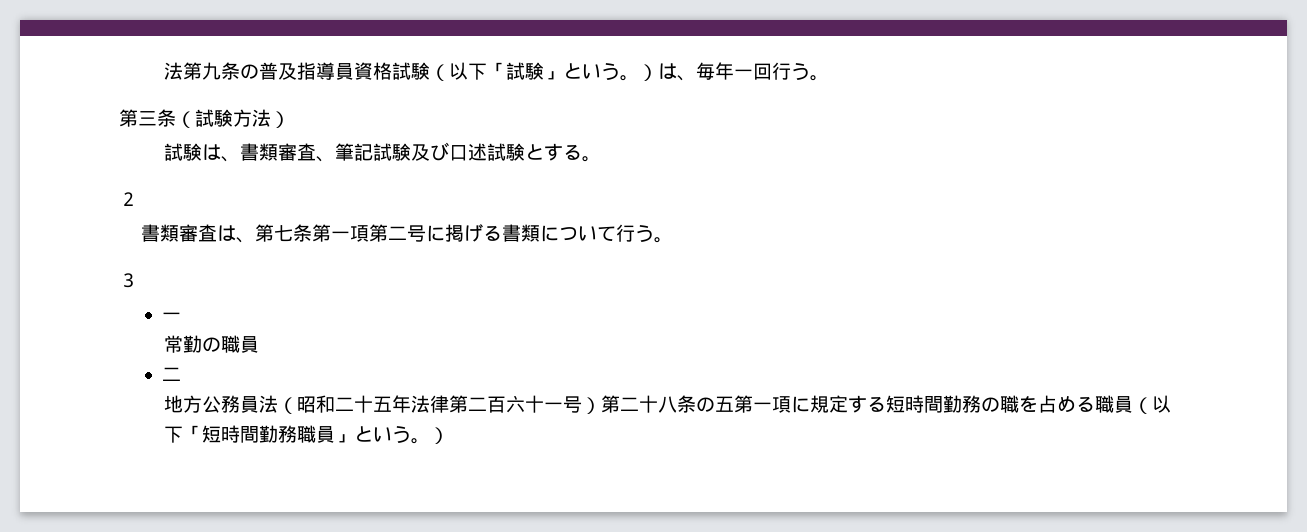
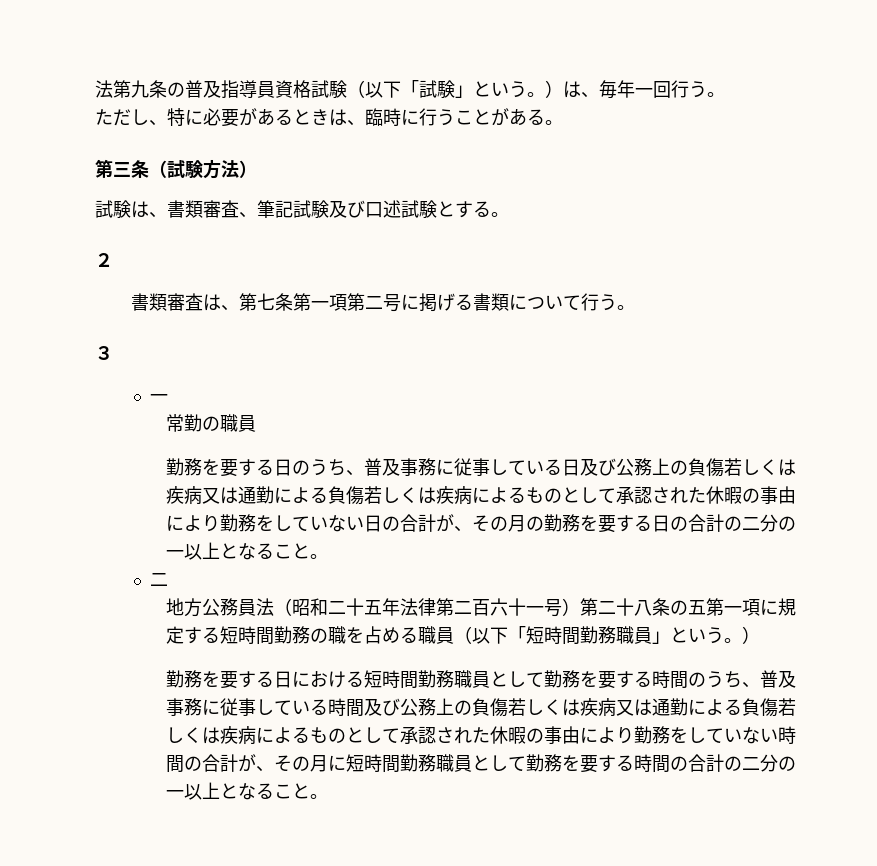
(829, 78) none -> [95,108,563,127] // ただし、特に必要があるときは、臨時に行うことがある。
(259, 344) none -> [166,458,797,477] [166,486,797,505] [166,514,797,533] [166,542,329,560] // 勤務を要する日のうち、普及事務に従事している日及び公務上の負傷若しくは疾病又は通勤による負傷若しくは疾病によるものとして承認された休暇の事由により勤務をしていない日の合計が、その月の勤務を要する日の合計の二分の一以上となること。
(449, 435) none -> [166,670,797,689] [166,698,797,717] [166,726,797,745] [166,754,797,773] [166,782,329,800] // 勤務を要する日における短時間勤務職員として勤務を要する時間のうち、普及事務に従事している時間及び公務上の負傷若しくは疾病又は通勤による負傷若しくは疾病によるものとして承認された休暇の事由により勤務をしていない時間の合計が、その月に短時間勤務職員として勤務を要する時間の合計の二分の一以上となること。

